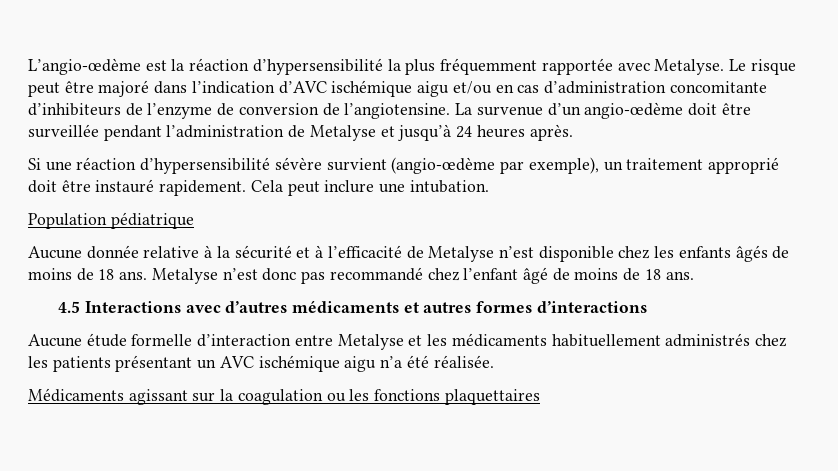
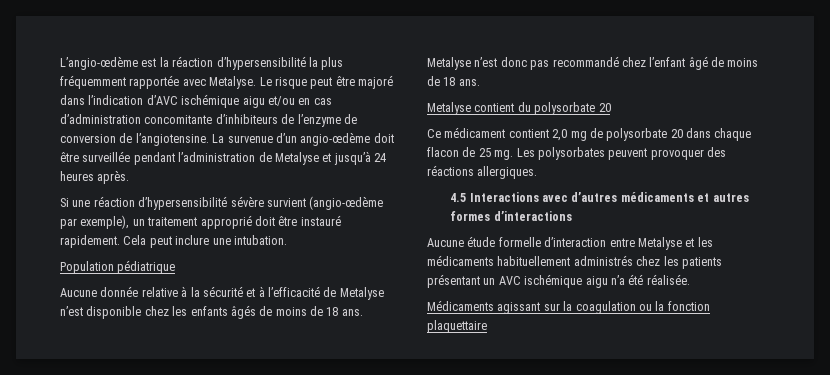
(694, 275) none -> [427,102,611,115] [427,127,752,141] [427,147,726,160] [427,165,538,179] // Metalyse contient du polysorbate 20 // Ce médicament contient 2,0 mg de polysorbate 20 dans chaque flacon de 25 mg. Les polysorbates peuvent provoquer des réactions allergiques.
[349,389,540,405] les fonctions plaquettaires -> [655,301,710,311] [427,320,487,333] la fonction plaquettaire

